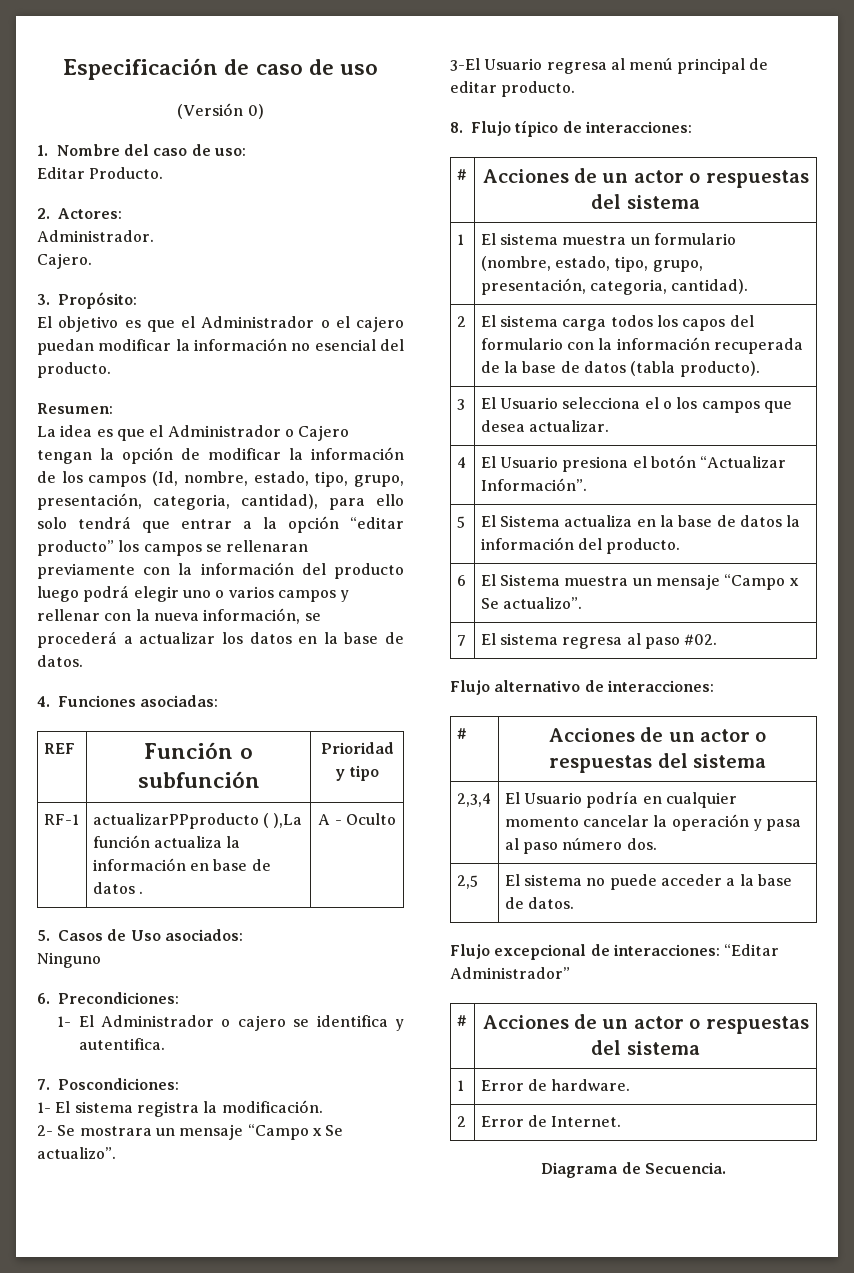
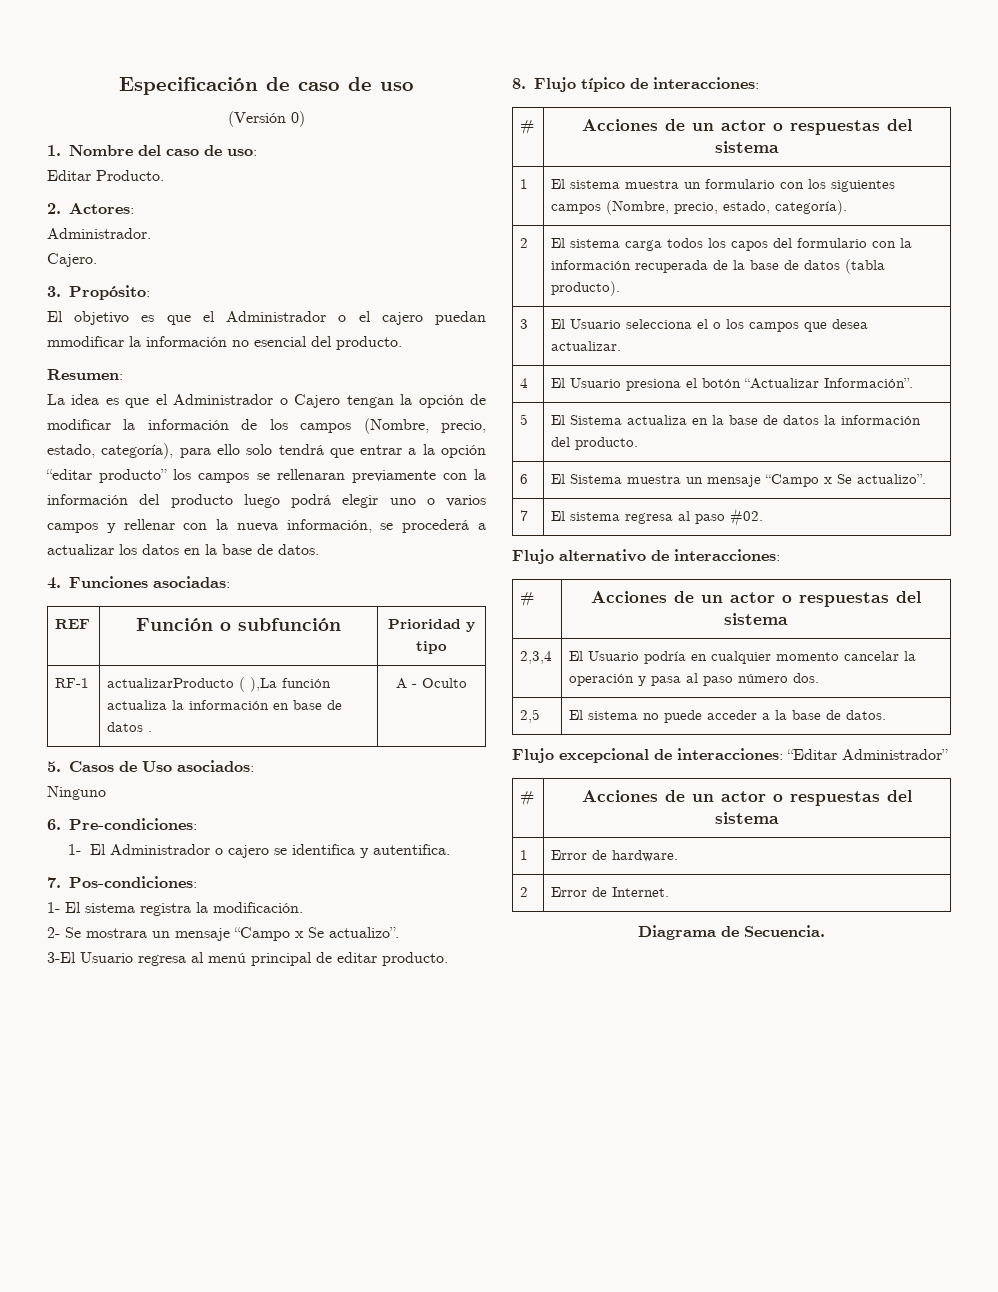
[98,339,172,351] modificar -> [47,336,124,347] mmodificar
[152,471,404,487] [37,493,318,510] (Id, nombre, estado, tipo, grupo, presentación, categoria, cantidad), -> [363,418,486,434] [47,443,174,459] (Nombre, precio, estado, categoría),
[92,813,259,829] actualizarPPproducto -> [107,678,235,688] actualizarProducto
[58,992,179,1004] Precondiciones: -> [69,818,197,830] Pre-condiciones:
[58,1078,179,1090] Poscondiciones: -> [69,876,197,888] Pos-condiciones:
[480,256,703,272] [480,278,749,295] (nombre, estado, tipo, grupo, presentación, categoria, cantidad). -> [780,179,896,192] [551,200,848,215] con los siguientes campos (Nombre, precio, estado, categoría).

